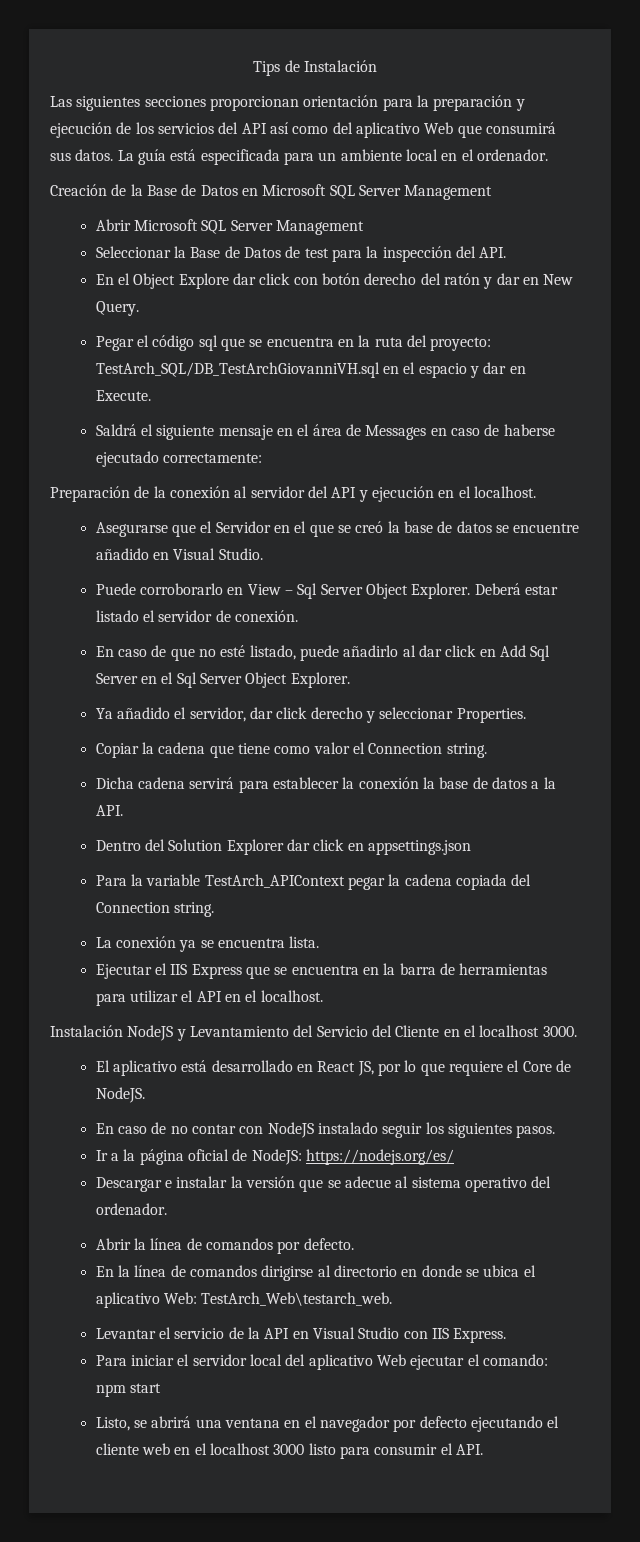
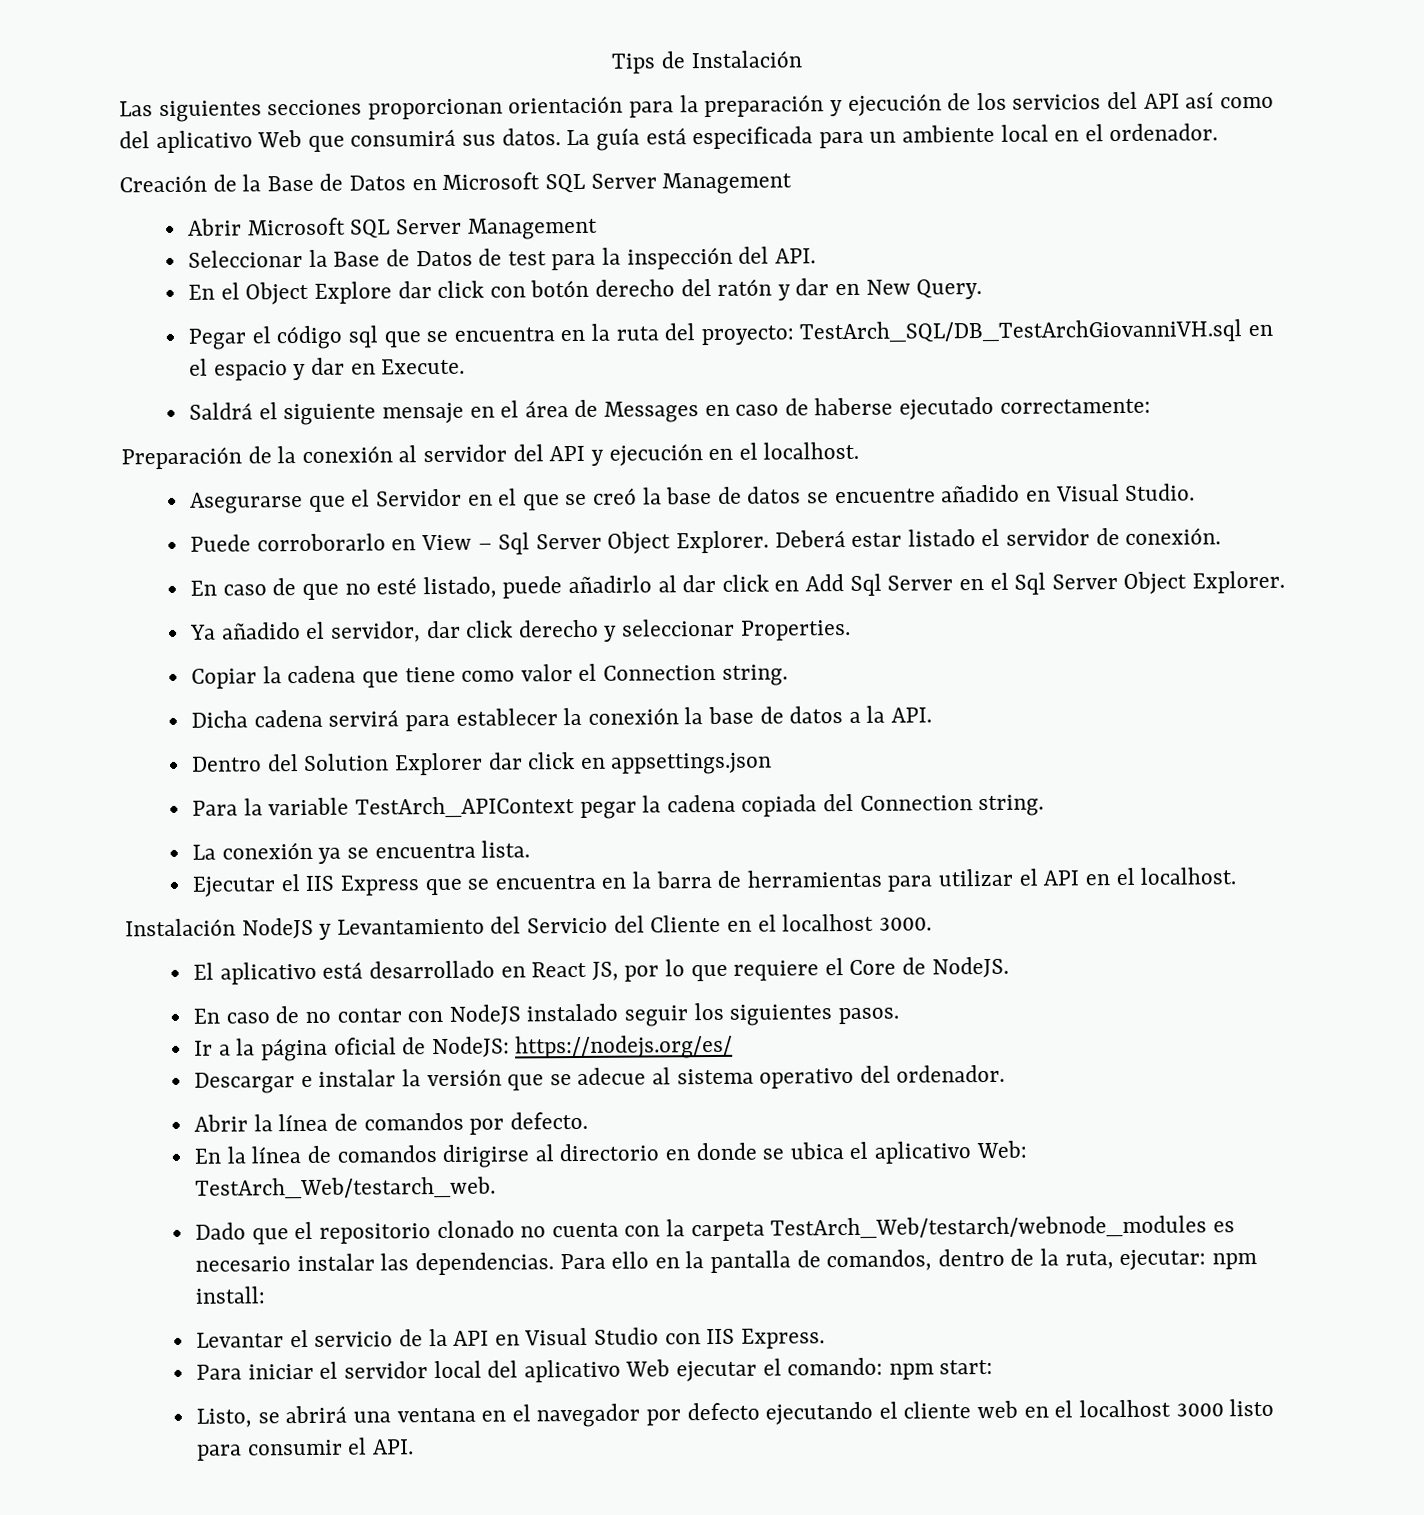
[201,1292,393,1306] TestArch_Web\testarch_web. -> [195,1176,497,1200] [195,1215,1235,1245] [195,1248,1257,1276] [195,1286,266,1304] TestArch_Web/testarch_web. // Dado que el repositorio clonado no cuenta con la carpeta TestArch_Web/testarch/webnode_modules es necesario instalar las dependencias. Para ello en la pantalla de comandos, dentro de la ruta, ejecutar: npm install:
[130,1383,162,1393] start -> [939,1359,994,1375] start:

